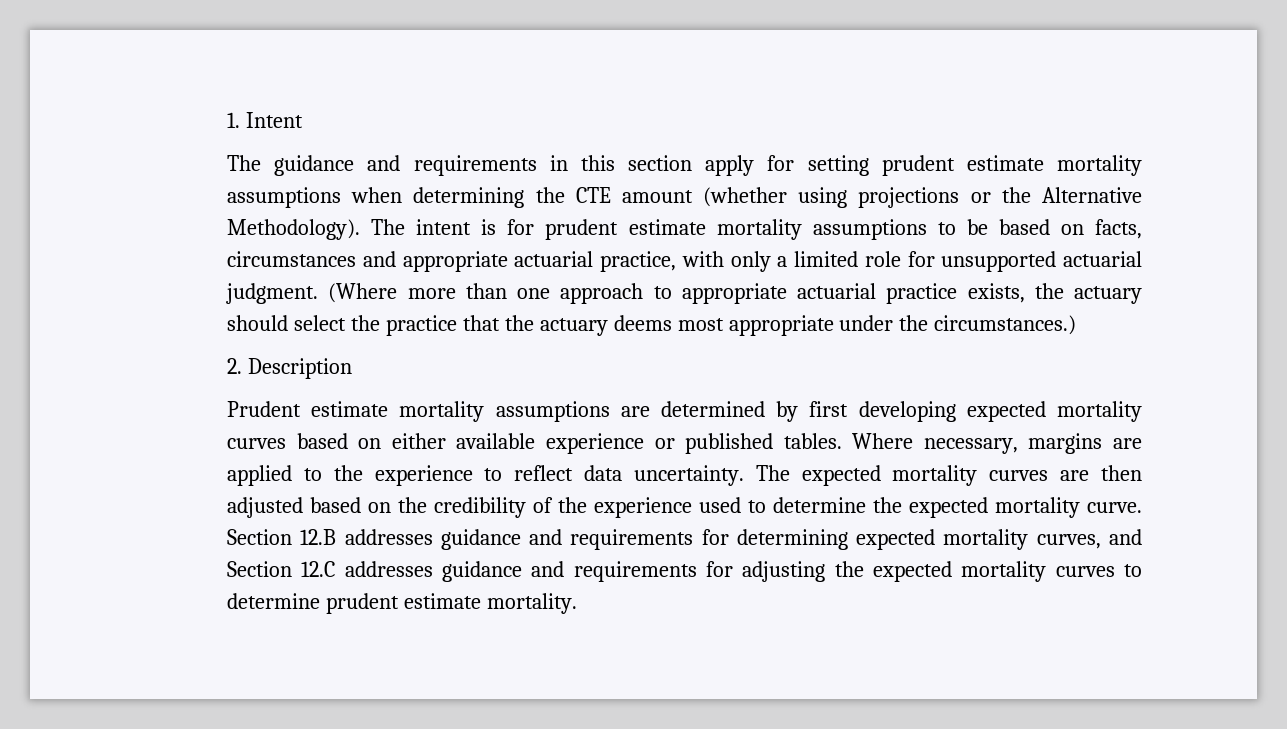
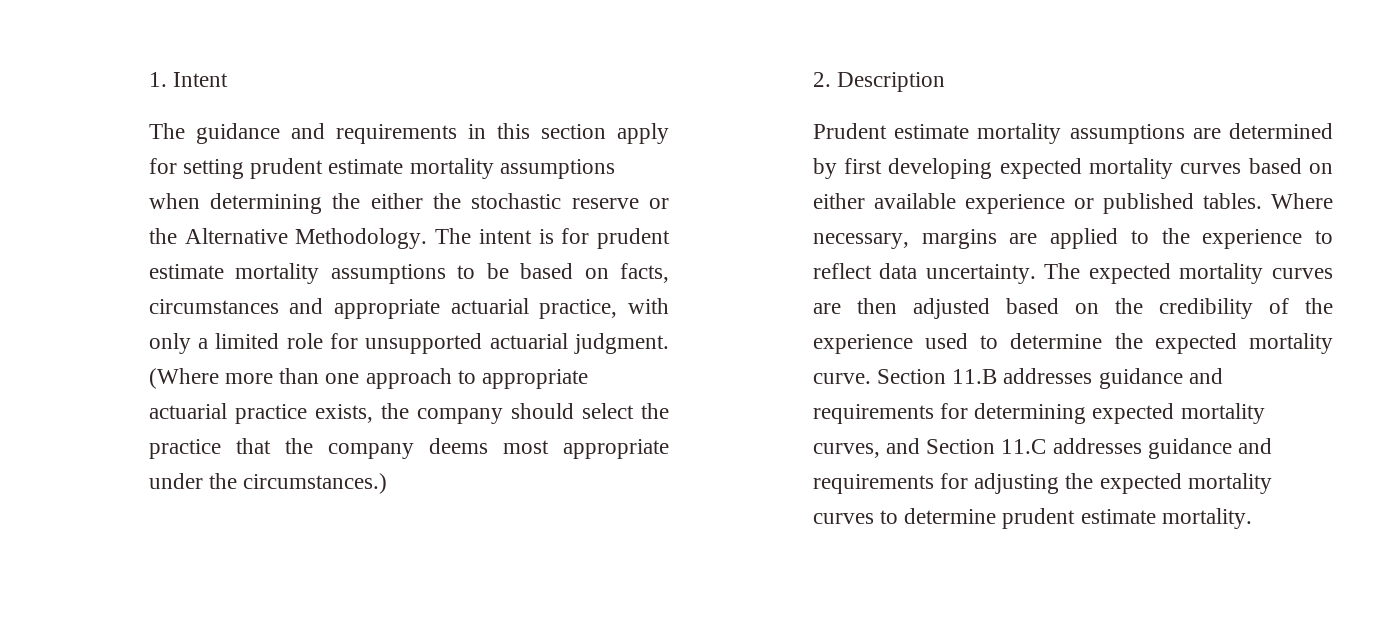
[575,187,960,208] CTE amount (whether using projections -> [370,193,639,209] either the stochastic reserve
[227,219,361,240] Methodology). -> [295,228,428,249] Methodology.
[1074,286,1143,304] actuary -> [416,408,503,424] company
[539,318,608,336] actuary -> [327,443,414,459] company
[300,529,337,545] 12.B -> [952,369,998,384] 11.B
[301,561,336,577] 12.C -> [1001,439,1047,454] 11.C

